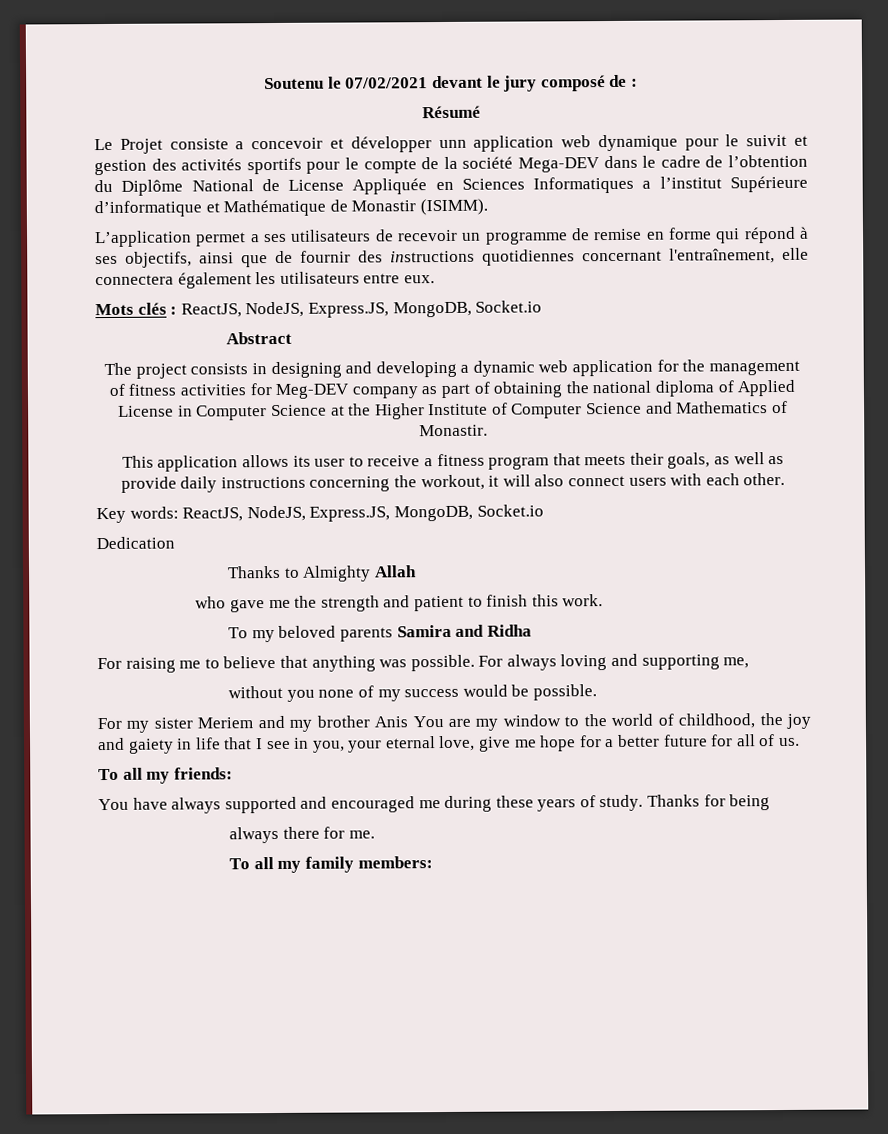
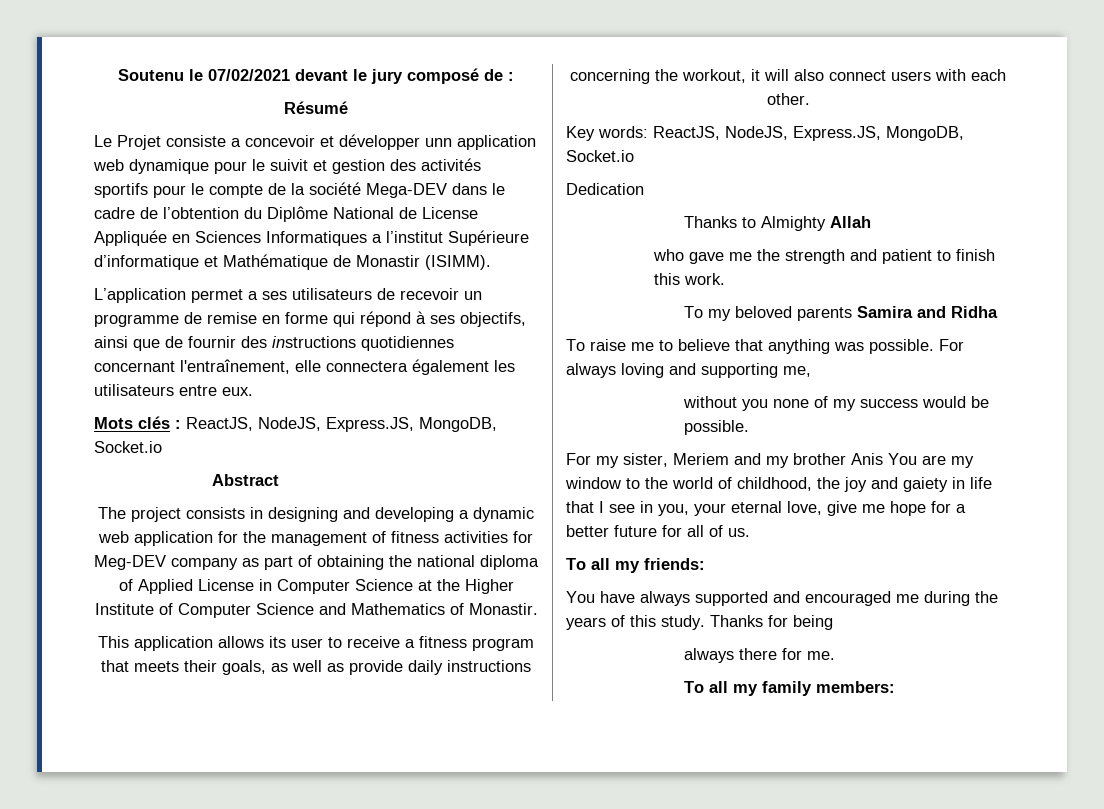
[97,657,176,673] For raising -> [566,339,626,351] To raise
[153,717,193,729] sister -> [623,453,668,467] sister,
[495,795,534,808] these -> [975,591,998,603] the
(596, 801) none -> [630,615,656,627] this

